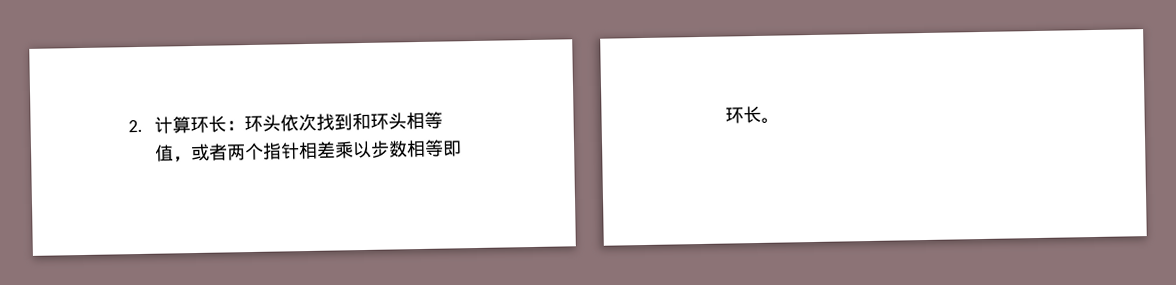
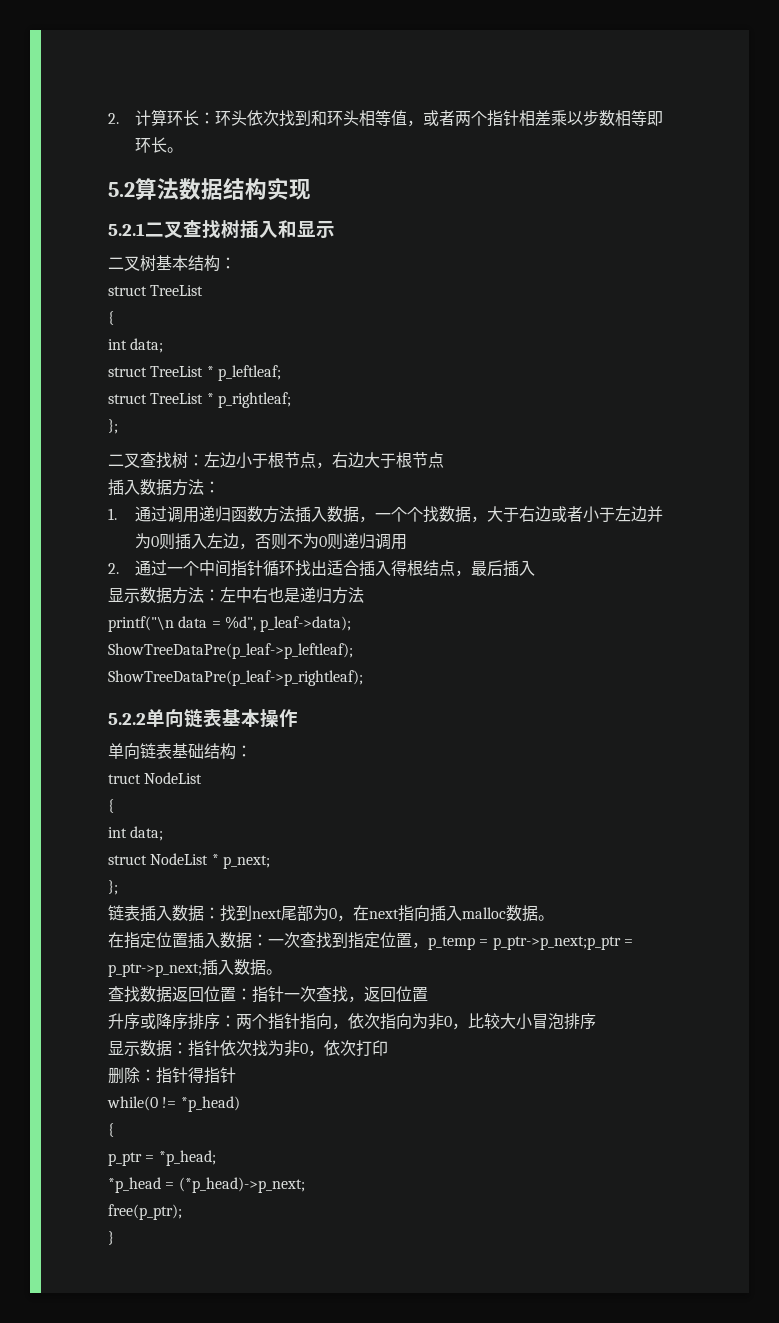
(781, 120) none -> [108,177,311,200] [108,220,335,239] [108,255,236,272] [108,285,204,296] [108,311,114,325] [108,338,164,353] [108,365,281,381] [108,392,291,408] [108,419,118,434] [108,452,444,469] [108,479,220,496] [108,506,663,523] [134,533,407,550] [108,560,535,577] [108,587,364,604] [108,616,352,632] [108,643,353,659] [108,670,363,686] [108,708,298,728] [108,743,252,760] [108,772,203,784] [108,799,114,813] [108,826,164,841] [108,853,270,869] [108,880,118,895] [108,905,554,922] [108,932,633,950] [108,959,282,977] [108,986,428,1003] [108,1013,596,1030] [108,1040,388,1057] [108,1067,236,1084] [107,1096,240,1112] [108,1123,114,1137] [108,1150,216,1166] [108,1177,305,1193] [108,1204,182,1220] [108,1231,114,1245] // 5.2算法数据结构实现 // 5.2.1二叉查找树插入和显示 // 二叉树基本结构： // struct TreeList // { // int data; // struct TreeList * p_leftleaf; // struct TreeList * p_rightleaf; // }; // 二叉查找树：左边小于根节点，右边大于根节点 // 插入数据方法： // 1.通过调用递归函数方法插入数据，一个个找数据，大于右边或者小于左边并为0则插入左边，否则不为0则递归调用 // 2.通过一个中间指针循环找出适合插入得根结点，最后插入 // 显示数据方法：左中右也是递归方法 // printf("\n data = %d", p_leaf->data); // ShowTreeDataPre(p_leaf->p_leftleaf); // ShowTreeDataPre(p_leaf->p_rightleaf); // 5.2.2单向链表基本操作 // 单向链表基础结构： // truct NodeList // { // int data; // struct NodeList * p_next; // }; // 链表插入数据：找到next尾部为0，在next指向插入malloc数据。 // 在指定位置插入数据：一次查找到指定位置，p_temp = p_ptr->p_next;p_ptr = p_ptr->p_next;插入数据。 // 查找数据返回位置：指针一次查找，返回位置 // 升序或降序排序：两个指针指向，依次指向为非0，比较大小冒泡排序 // 显示数据：指针依次找为非0，依次打印 // 删除：指针得指针 // while(0 != *p_head) // { // p_ptr = *p_head; // *p_head = (*p_head)->p_next; // free(p_ptr); // }

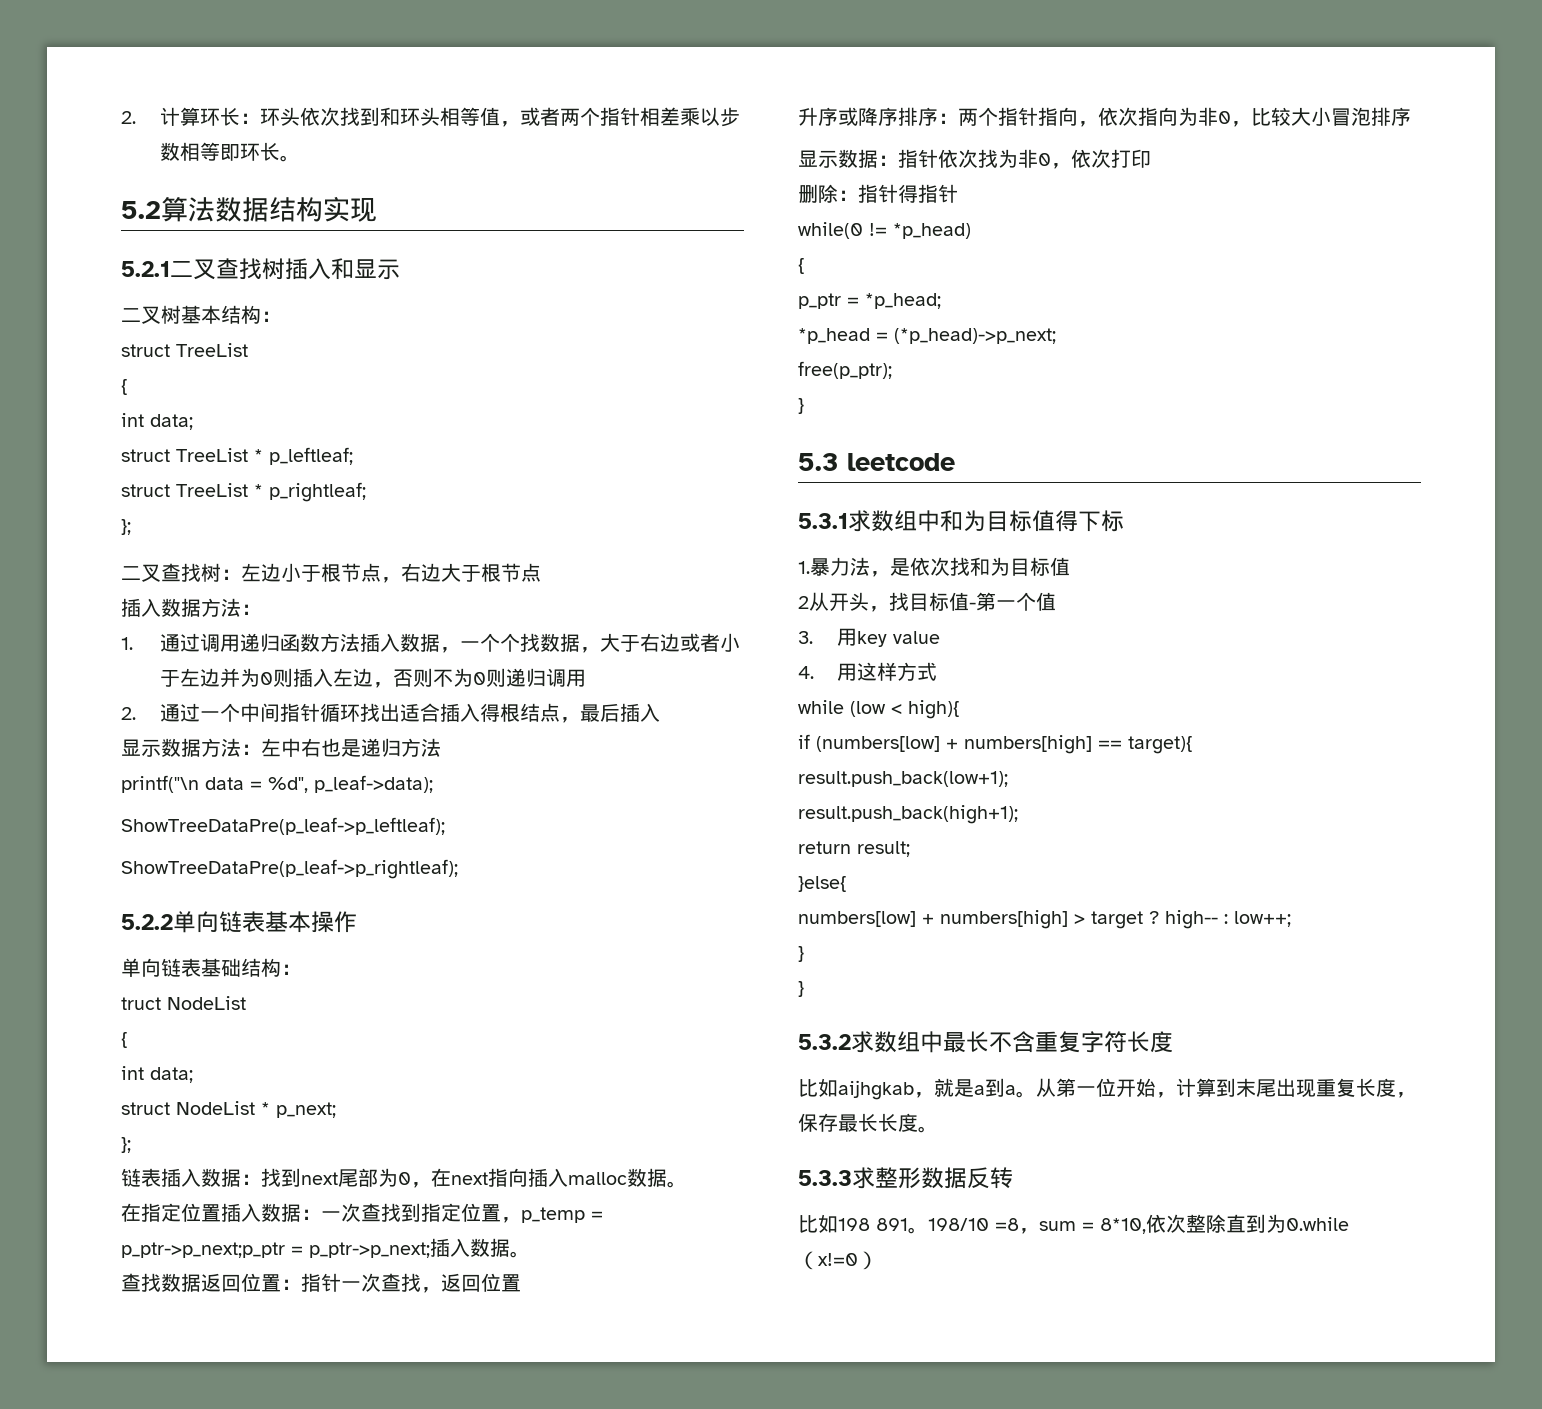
(114, 1238) none -> [798,453,955,471] [798,510,1124,532] [798,557,1070,577] [798,592,1056,612] [798,628,941,647] [798,662,938,681] [798,700,959,719] [798,734,1192,754] [798,771,1008,787] [798,805,1018,824] [798,841,910,857] [798,876,846,892] [798,910,1291,929] [798,946,804,962] [798,981,804,997] [798,1031,1173,1053] [798,1078,1416,1100] [798,1113,938,1133] [798,1167,1013,1189] [798,1214,1349,1234] [798,1251,878,1270] // 5.3 leetcode // 5.3.1求数组中和为目标值得下标 // 1.暴力法，是依次找和为目标值 // 2从开头，找目标值-第一个值 // 3.用key value // 4.用这样方式 // while (low < high){ // if (numbers[low] + numbers[high] == target){ // result.push_back(low+1); // result.push_back(high+1); // return result; // }else{ // numbers[low] + numbers[high] > target ? high-- : low++; // } // } // 5.3.2求数组中最长不含重复字符长度 // 比如aijhgkab，就是a到a。从第一位开始，计算到末尾出现重复长度，保存最长长度。 // 5.3.3求整形数据反转 // 比如198 891。198/10 =8，sum = 8*10,依次整除直到为0.while（x!=0）

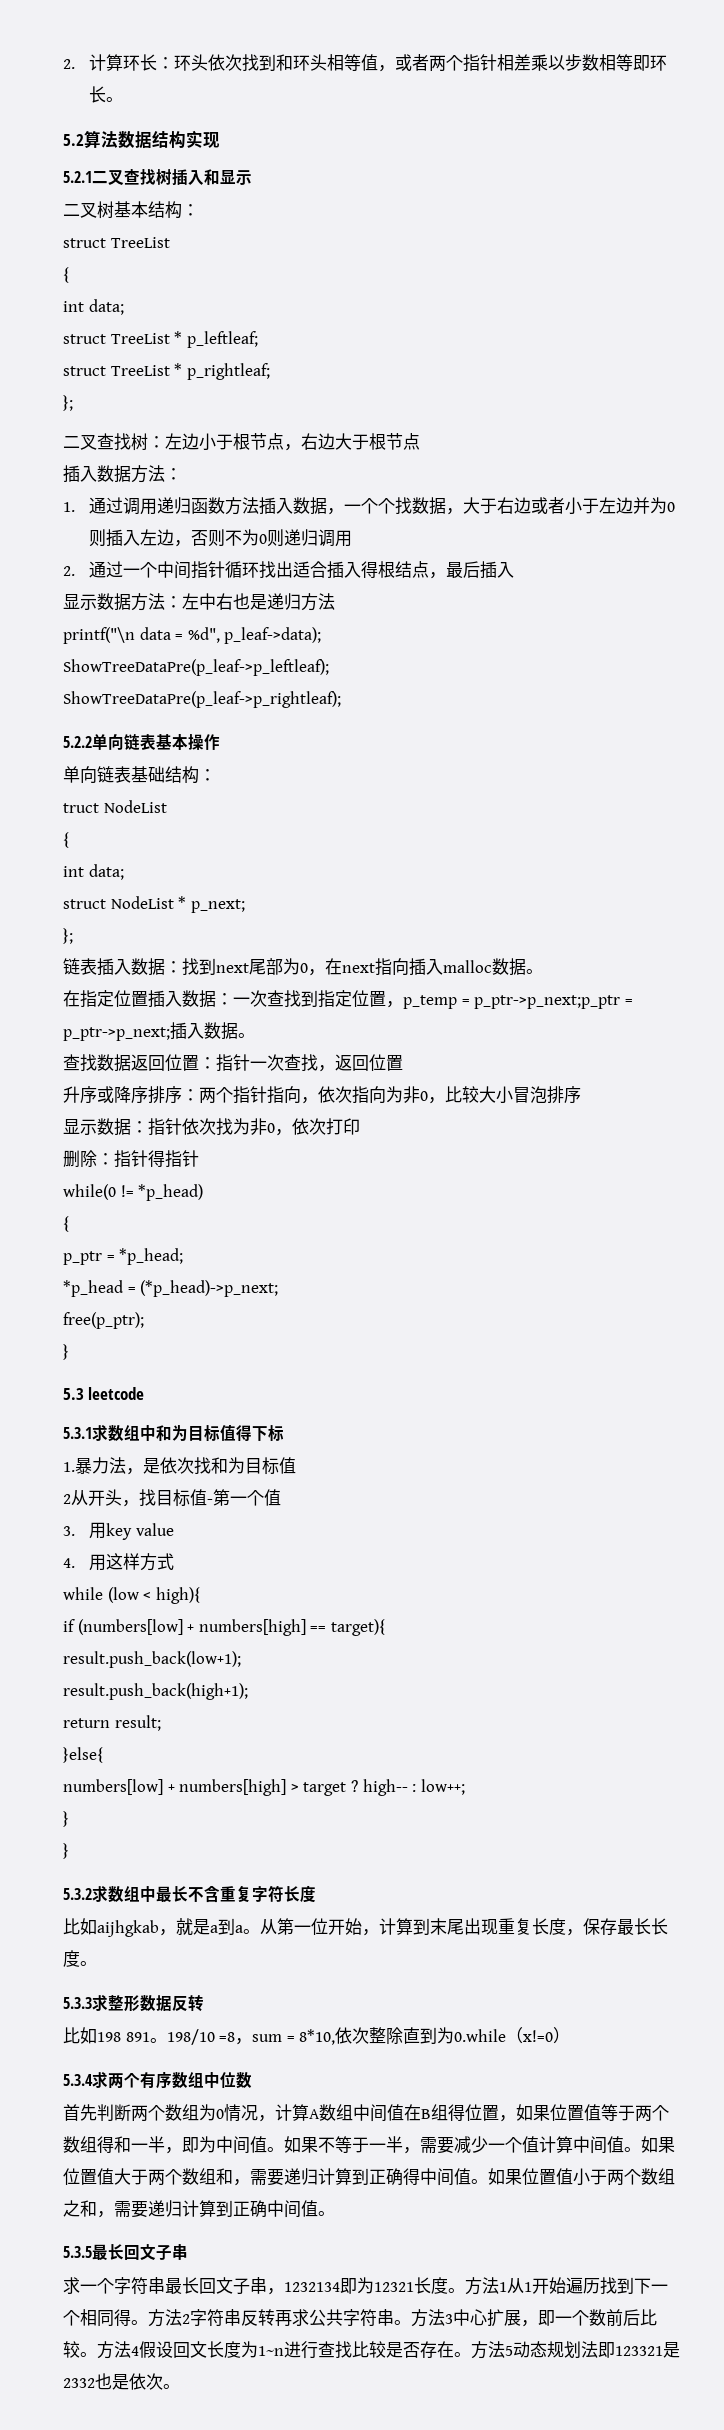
(878, 1260) none -> [63,2071,252,2089] [63,2104,669,2122] [63,2136,675,2154] [63,2168,675,2186] [63,2200,335,2218] [63,2244,188,2261] [63,2277,668,2295] [63,2309,657,2327] [63,2341,680,2359] [63,2373,180,2390] // 5.3.4求两个有序数组中位数 // 首先判断两个数组为0情况，计算A数组中间值在B组得位置，如果位置值等于两个数组得和一半，即为中间值。如果不等于一半，需要减少一个值计算中间值。如果位置值大于两个数组和，需要递归计算到正确得中间值。如果位置值小于两个数组之和，需要递归计算到正确中间值。 // 5.3.5最长回文子串 // 求一个字符串最长回文子串，1232134即为12321长度。方法1从1开始遍历找到下一个相同得。方法2字符串反转再求公共字符串。方法3中心扩展，即一个数前后比较。方法4假设回文长度为1~n进行查找比较是否存在。方法5动态规划法即123321是2332也是依次。

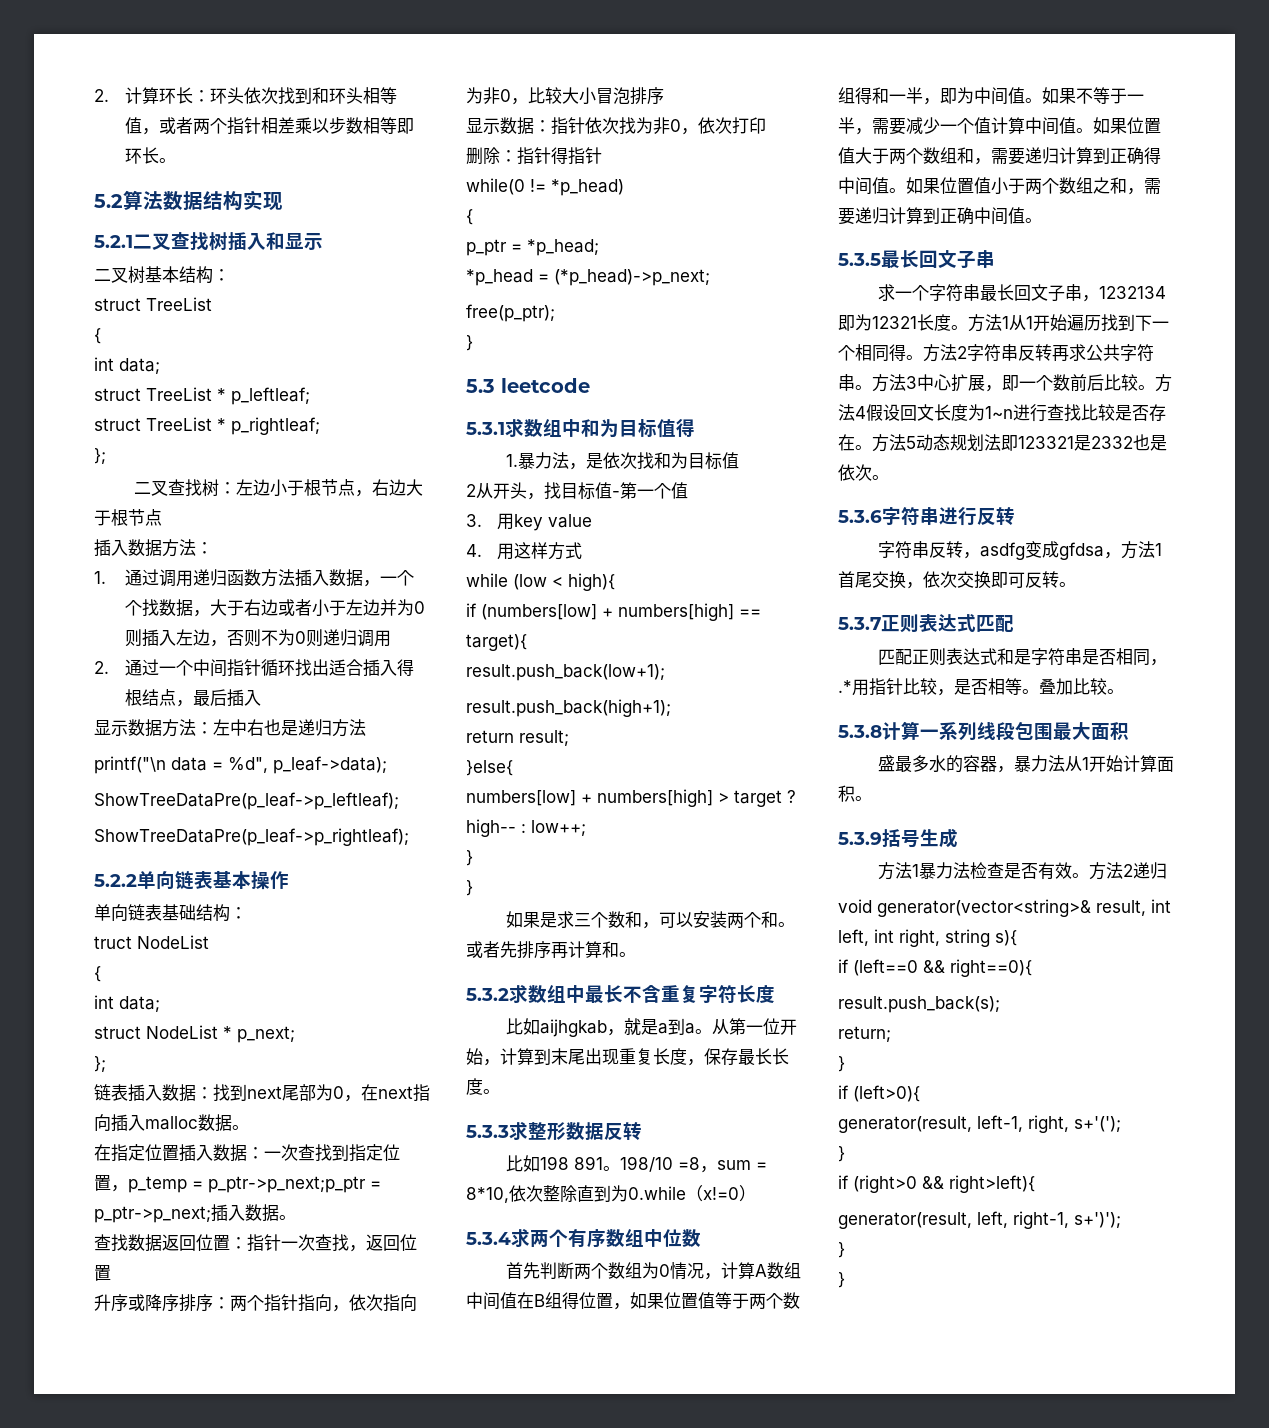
[252,1425,284,1441] 下标 -> (695, 428) none
(69, 1851) none -> [505,911,795,929] [466,941,636,959] // 如果是求三个数和，可以安装两个和。或者先排序再计算和。
(180, 2386) none -> [838,507,1015,526] [877,541,1162,560] [838,571,1076,589] [838,614,1014,633] [877,648,1167,666] [838,678,1124,696] [838,721,1129,741] [877,755,1174,773] [838,785,872,802] [838,828,958,848] [877,862,1167,880] [838,899,1171,917] [838,929,1017,947] [838,959,1032,977] [838,996,1000,1013] [838,1026,891,1042] [838,1056,845,1072] [838,1085,920,1102] [838,1115,1121,1133] [838,1146,845,1162] [838,1175,1035,1193] [838,1211,1121,1229] [838,1242,845,1258] [838,1272,845,1288] // 5.3.6字符串进行反转 // 字符串反转，asdfg变成gfdsa，方法1首尾交换，依次交换即可反转。 // 5.3.7正则表达式匹配 // 匹配正则表达式和是字符串是否相同，.*用指针比较，是否相等。叠加比较。 // 5.3.8计算一系列线段包围最大面积 // 盛最多水的容器，暴力法从1开始计算面积。 // 5.3.9括号生成 // 方法1暴力法检查是否有效。方法2递归 // void generator(vector<string>& result, int left, int right, string s){ // if (left==0 && right==0){ // result.push_back(s); // return; // } // if (left>0){ // generator(result, left-1, right, s+'('); // } // if (right>0 && right>left){ // generator(result, left, right-1, s+')'); // } // }

